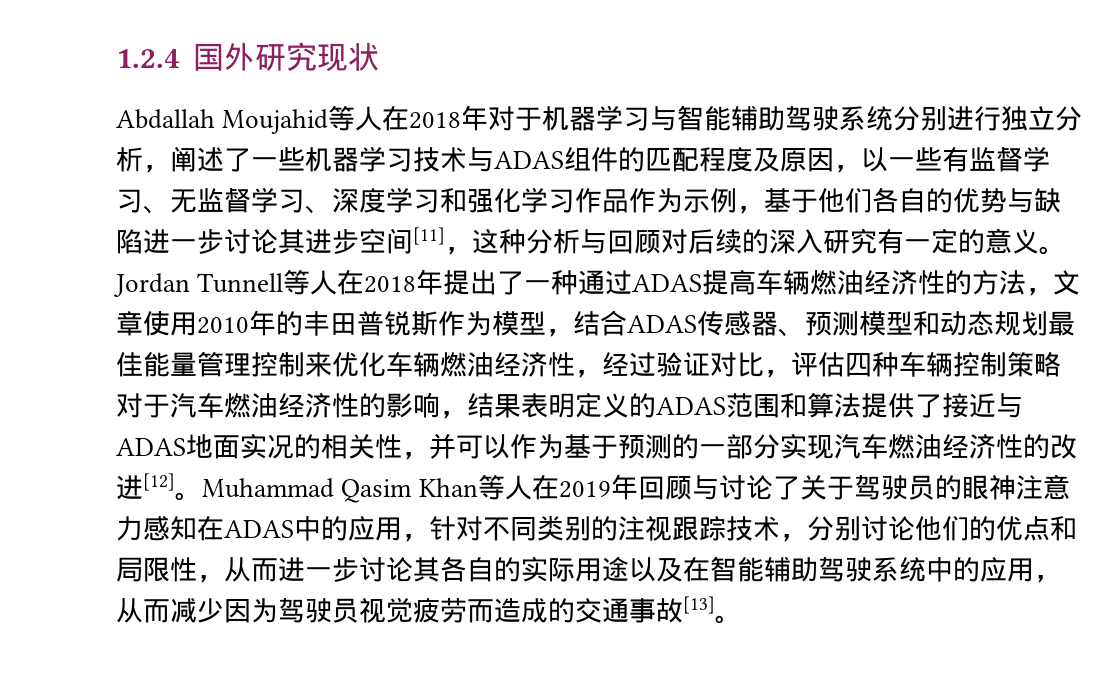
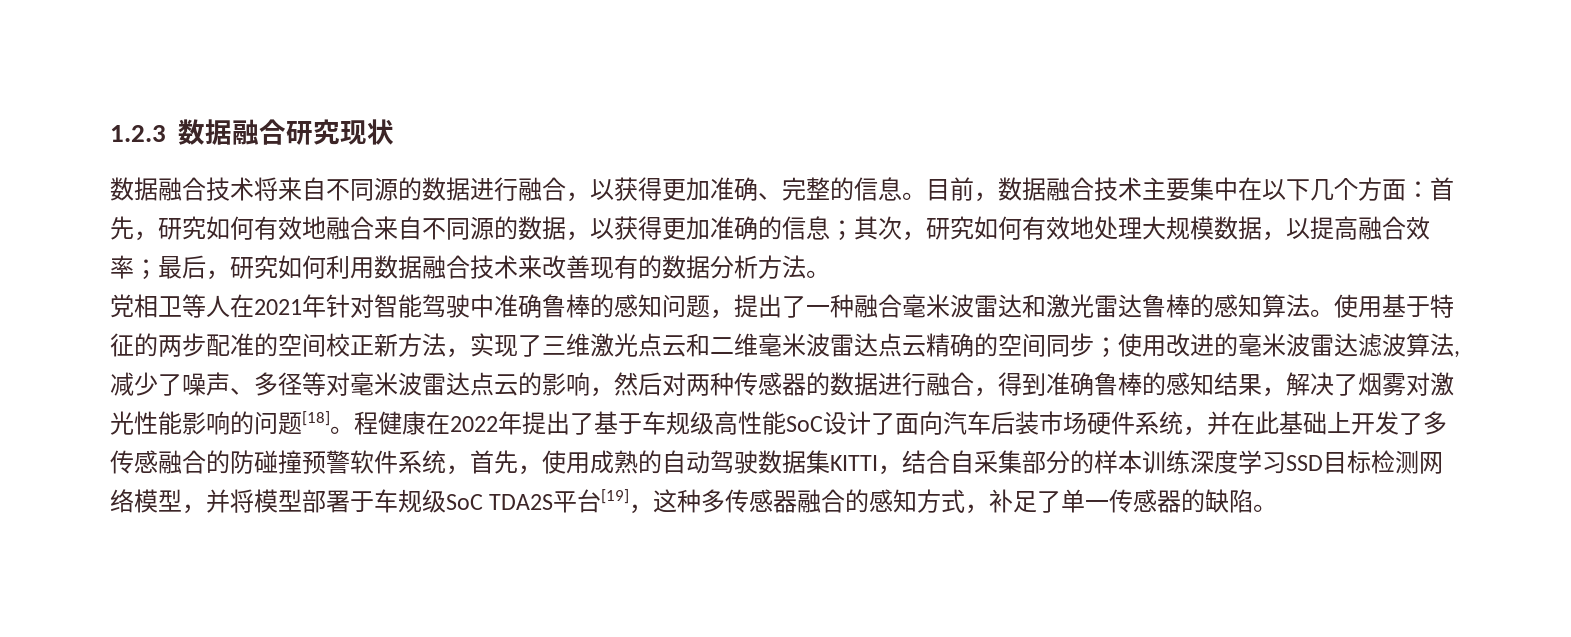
[116,42,256,71] 1.2.4国外 -> [110,119,286,145] 1.2.3数据融合
[116,105,1083,134] [116,146,1050,173] [116,187,1061,214] [116,227,445,254] [445,228,1066,255] [114,269,1081,297] [116,310,1075,337] [116,351,1061,378] [116,392,1023,419] [116,433,1077,460] [116,473,175,500] [175,474,1070,503] [116,515,1077,542] [116,556,1061,583] [116,596,715,623] Abdallah Moujahid等人在2018年对于机器学习与智能辅助驾驶系统分别进行独立分析，阐述了一些机器学习技术与ADAS组件的匹配程度及原因，以一些有监督学习、无监督学习、深度学习和强化学习作品作为示例，基于他们各自的优势与缺陷进一步讨论其进步空间[11]，这种分析与回顾对后续的深入研究有一定的意义。Jordan Tunnell等人在2018年提出了一种通过ADAS提高车辆燃油经济性的方法，文章使用2010年的丰田普锐斯作为模型，结合ADAS传感器、预测模型和动态规划最佳能量管理控制来优化车辆燃油经济性，经过验证对比，评估四种车辆控制策略对于汽车燃油经济性的影响，结果表明定义的ADAS范围和算法提供了接近与ADAS地面实况的相关性，并可以作为基于预测的一部分实现汽车燃油经济性的改进[12]。Muhammad Qasim Khan等人在2019年回顾与讨论了关于驾驶员的眼神注意力感知在ADAS中的应用，针对不同类别的注视跟踪技术，分别讨论他们的优点和局限性，从而进一步讨论其各自的实际用途以及在智能辅助驾驶系统中的应用，从而减少因为驾驶员视觉疲劳而造成的交通事故[13] -> [110,177,1454,202] [110,216,1430,241] [110,255,830,280] [110,294,1454,319] [110,333,1460,358] [110,372,1454,397] [110,411,330,435] [330,411,1447,436] [110,450,1443,475] [110,489,630,514] [629,489,1254,514] 数据融合技术将来自不同源的数据进行融合，以获得更加准确、完整的信息。目前，数据融合技术主要集中在以下几个方面：首先，研究如何有效地融合来自不同源的数据，以获得更加准确的信息；其次，研究如何有效地处理大规模数据，以提高融合效率；最后，研究如何利用数据融合技术来改善现有的数据分析方法。 // 党相卫等人在2021年针对智能驾驶中准确鲁棒的感知问题，提出了一种融合毫米波雷达和激光雷达鲁棒的感知算法。使用基于特征的两步配准的空间校正新方法，实现了三维激光点云和二维毫米波雷达点云精确的空间同步；使用改进的毫米波雷达滤波算法,减少了噪声、多径等对毫米波雷达点云的影响，然后对两种传感器的数据进行融合，得到准确鲁棒的感知结果，解决了烟雾对激光性能影响的问题[18]。程健康在2022年提出了基于车规级高性能SoC设计了面向汽车后装市场硬件系统，并在此基础上开发了多传感融合的防碰撞预警软件系统，首先，使用成熟的自动驾驶数据集KITTI，结合自采集部分的样本训练深度学习SSD目标检测网络模型，并将模型部署于车规级SoC TDA2S平台[19]，这种多传感器融合的感知方式，补足了单一传感器的缺陷

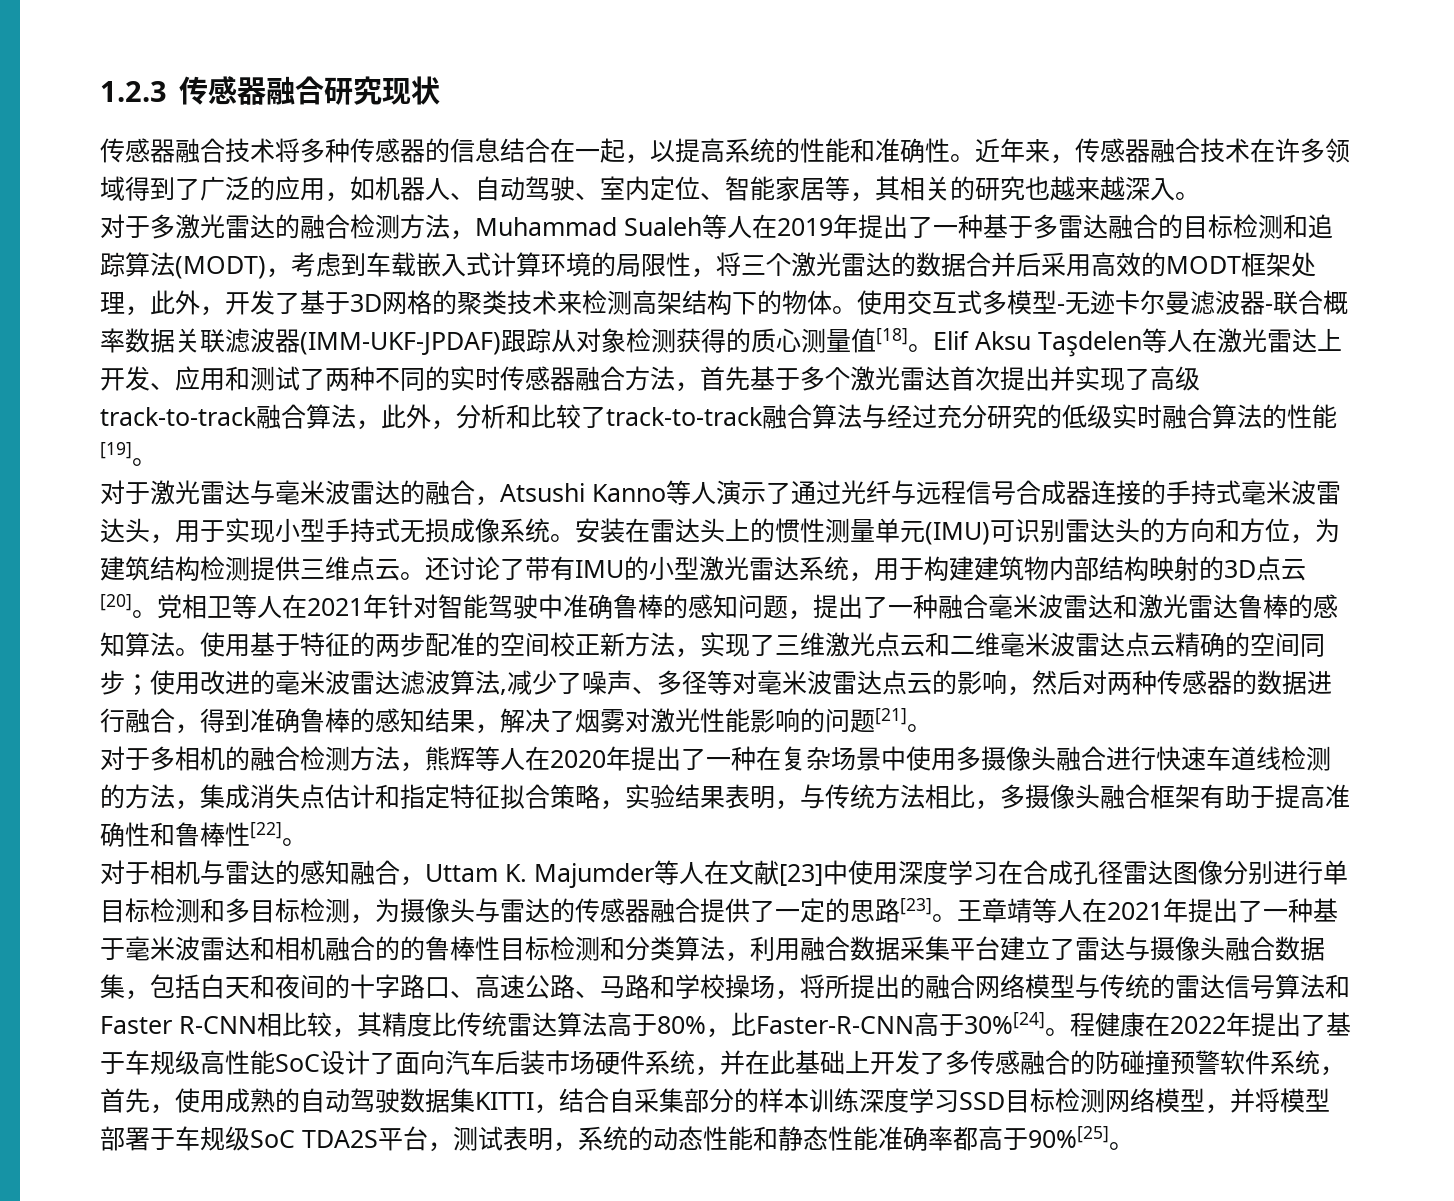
[177,119,232,145] 数据 -> [179,76,267,105] 传感器
[110,177,158,201] 数据 -> [100,138,175,163] 传感器
[278,177,1454,202] [110,216,1430,241] [110,255,830,280] 来自不同源的数据进行融合，以获得更加准确、完整的信息。目前，数据融合技术主要集中在以下几个方面：首先，研究如何有效地融合来自不同源的数据，以获得更加准确的信息；其次，研究如何有效地处理大规模数据，以提高融合效率；最后，研究如何利用数据融合技术来改善现有的数据分析方法。 // -> [300,138,1350,164] [100,176,1200,202] [100,214,1333,240] [100,252,1316,279] [100,290,1348,316] [100,328,1342,357] [100,366,1200,392] [100,404,1337,430] [100,442,157,466] [100,480,1341,506] [100,518,1340,545] [100,556,1306,582] [100,594,157,618] 多种传感器的信息结合在一起，以提高系统的性能和准确性。近年来，传感器融合技术在许多领域得到了广泛的应用，如机器人、自动驾驶、室内定位、智能家居等，其相关的研究也越来越深入。 // 对于多激光雷达的融合检测方法，Muhammad Sualeh等人在2019年提出了一种基于多雷达融合的目标检测和追踪算法(MODT)，考虑到车载嵌入式计算环境的局限性，将三个激光雷达的数据合并后采用高效的MODT框架处理，此外，开发了基于3D网格的聚类技术来检测高架结构下的物体。使用交互式多模型-无迹卡尔曼滤波器-联合概率数据关联滤波器(IMM-UKF-JPDAF)跟踪从对象检测获得的质心测量值[18]。Elif Aksu Taşdelen等人在激光雷达上开发、应用和测试了两种不同的实时传感器融合方法，首先基于多个激光雷达首次提出并实现了高级track-to-track融合算法，此外，分析和比较了track-to-track融合算法与经过充分研究的低级实时融合算法的性能[19]。 // 对于激光雷达与毫米波雷达的融合，Atsushi Kanno等人演示了通过光纤与远程信号合成器连接的手持式毫米波雷达头，用于实现小型手持式无损成像系统。安装在雷达头上的惯性测量单元(IMU)可识别雷达头的方向和方位，为建筑结构检测提供三维点云。还讨论了带有IMU的小型激光雷达系统，用于构建建筑物内部结构映射的3D点云[20]。
[302,411,330,426] [18] -> [875,708,932,732] [100,746,1331,772] [100,784,1350,810] [100,822,307,847] [100,860,1348,888] [100,898,1338,924] [100,936,1325,962] [100,974,1350,1000] [100,1012,1045,1038] [21]。 // 对于多相机的融合检测方法，熊辉等人在2020年提出了一种在复杂场景中使用多摄像头融合进行快速车道线检测的方法，集成消失点估计和指定特征拟合策略，实验结果表明，与传统方法相比，多摄像头融合框架有助于提高准确性和鲁棒性[22]。 // 对于相机与雷达的感知融合，Uttam K. Majumder等人在文献[23]中使用深度学习在合成孔径雷达图像分别进行单目标检测和多目标检测，为摄像头与雷达的传感器融合提供了一定的思路[23]。王章靖等人在2021年提出了一种基于毫米波雷达和相机融合的的鲁棒性目标检测和分类算法，利用融合数据采集平台建立了雷达与摄像头融合数据集，包括白天和夜间的十字路口、高速公路、马路和学校操场，将所提出的融合网络模型与传统的雷达信号算法和Faster R-CNN相比较，其精度比传统雷达算法高于80%，比Faster-R-CNN高于30%[24]
[601,489,630,504] [629,489,1254,514] [19]，这种多传感器融合的感知方式，补足了单一传感器的缺陷 -> [428,1126,1109,1152] ，测试表明，系统的动态性能和静态性能准确率都高于90%[25]

